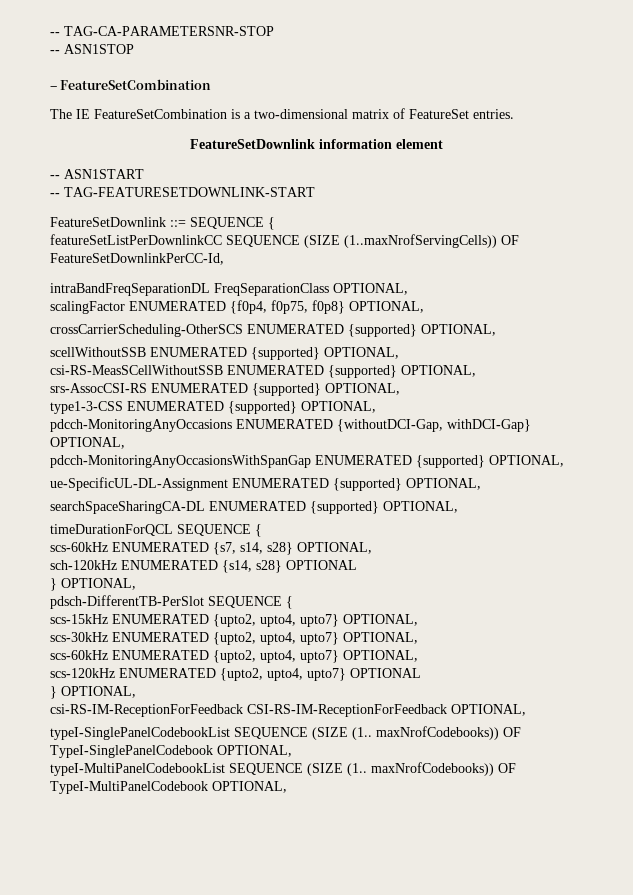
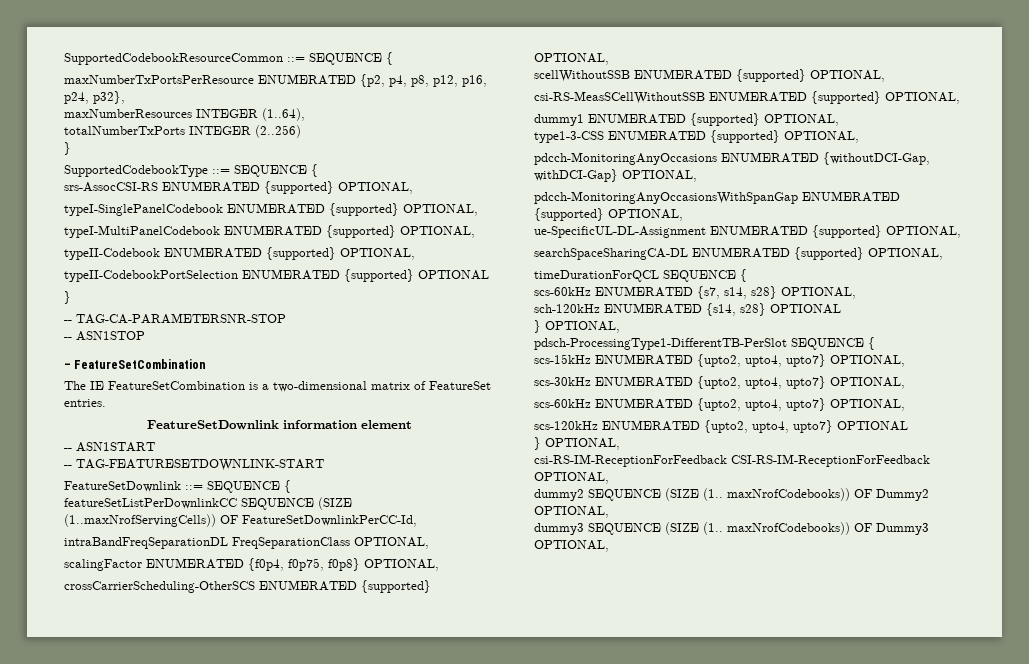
(50, 34) none -> [64,52,393,65] [64,74,487,87] [64,91,125,104] [64,108,305,121] [64,125,301,138] [64,142,71,155] [64,164,318,177] [64,181,413,194] [64,203,478,216] [64,225,475,238] [64,247,415,260] [64,269,489,282] [64,291,71,304] SupportedCodebookResourceCommon ::= SEQUENCE { // maxNumberTxPortsPerResource ENUMERATED {p2, p4, p8, p12, p16, p24, p32}, // maxNumberResources INTEGER (1..64), // totalNumberTxPorts INTEGER (2..256) // } // SupportedCodebookType ::= SEQUENCE { // srs-AssocCSI-RS ENUMERATED {supported} OPTIONAL, // typeI-SinglePanelCodebook ENUMERATED {supported} OPTIONAL, // typeI-MultiPanelCodebook ENUMERATED {supported} OPTIONAL, // typeII-Codebook ENUMERATED {supported} OPTIONAL, // typeII-CodebookPortSelection ENUMERATED {supported} OPTIONAL // } //
[50,383,147,393] srs-AssocCSI-RS -> [534,114,584,126] dummy1
[50,595,204,609] pdsch-DifferentTB-PerSlot -> [534,338,787,350] pdsch-ProcessingType1-DifferentTB-PerSlot
[50,726,521,740] [50,745,292,758] [50,762,516,776] [50,781,208,794] typeI-SinglePanelCodebookList SEQUENCE (SIZE (1.. maxNrofCodebooks)) OF TypeI-SinglePanelCodebook OPTIONAL, // typeI-MultiPanelCodebookList SEQUENCE (SIZE (1.. maxNrofCodebooks)) OF TypeI-MultiPanelCodebook -> [534,488,929,501] [534,506,609,518] [534,522,929,535] dummy2 SEQUENCE (SIZE (1.. maxNrofCodebooks)) OF Dummy2 OPTIONAL, // dummy3 SEQUENCE (SIZE (1.. maxNrofCodebooks)) OF Dummy3

